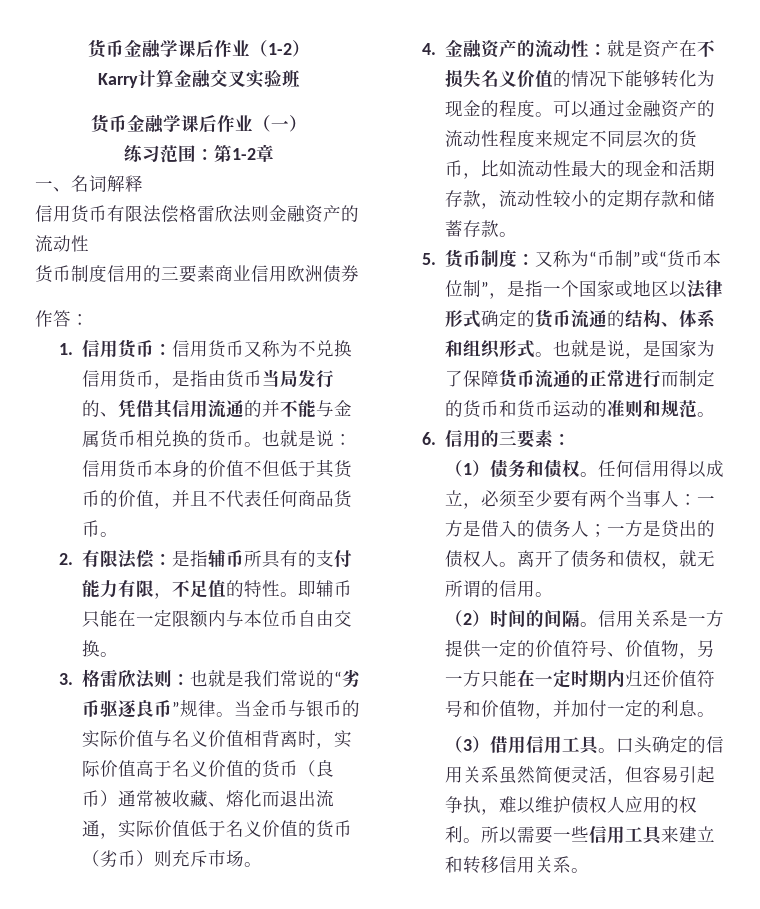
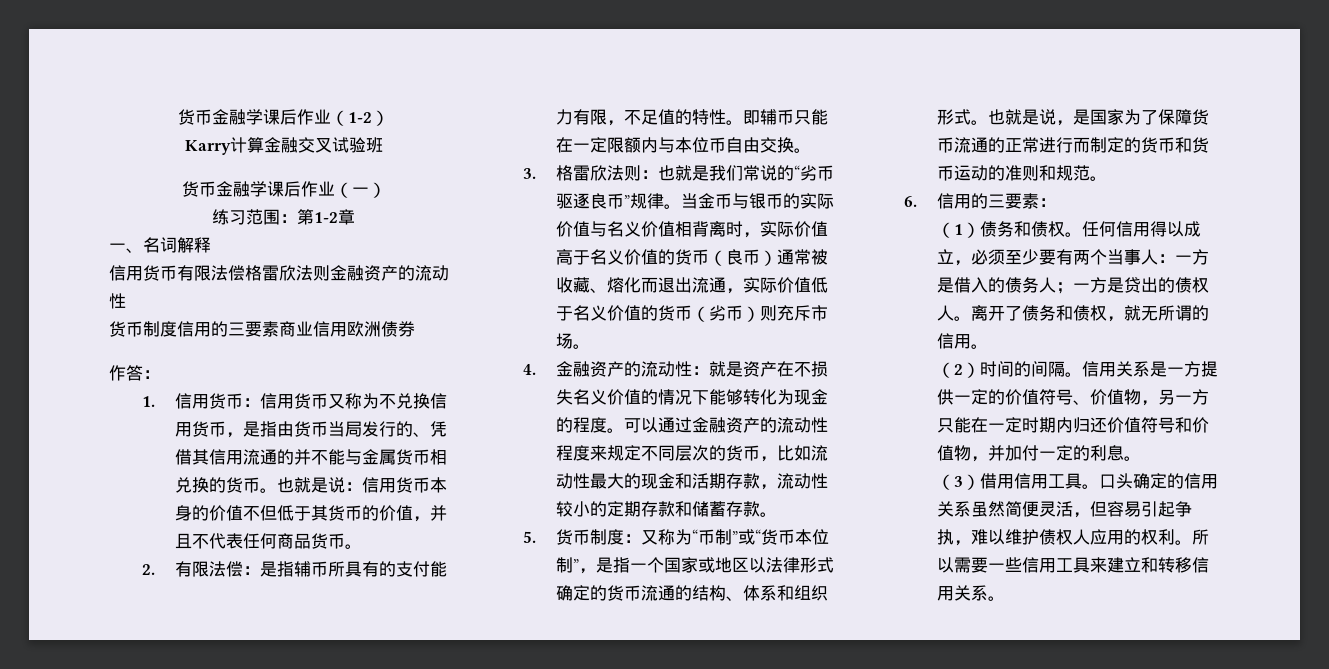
[245,70,264,88] 实 -> [331,137,349,153] 试

